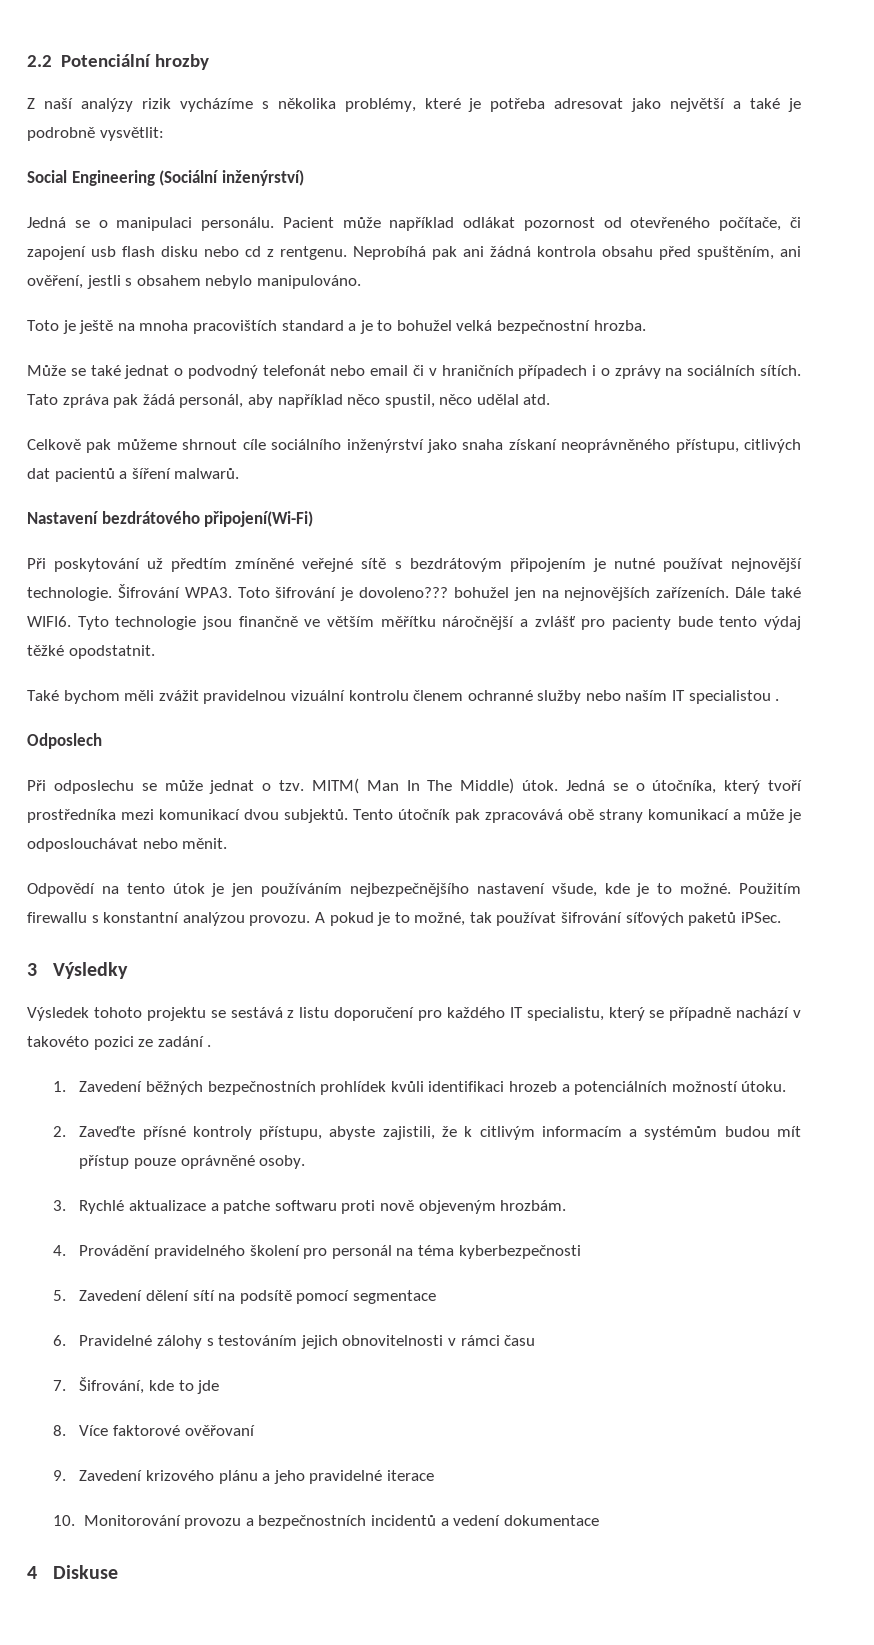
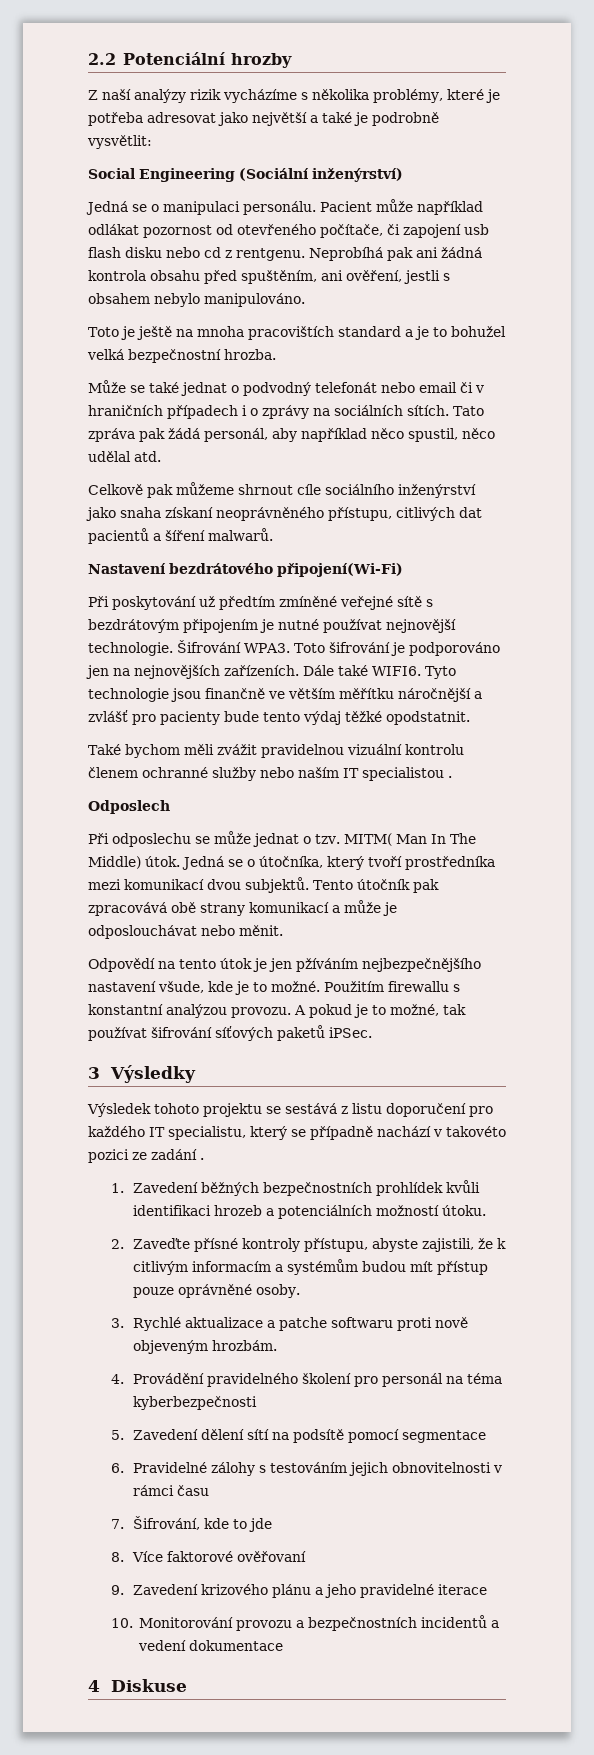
[359,587,509,598] dovoleno??? bohužel -> [408,642,500,656] podporováno
[261,883,343,897] používáním -> [296,958,358,972] pžíváním

